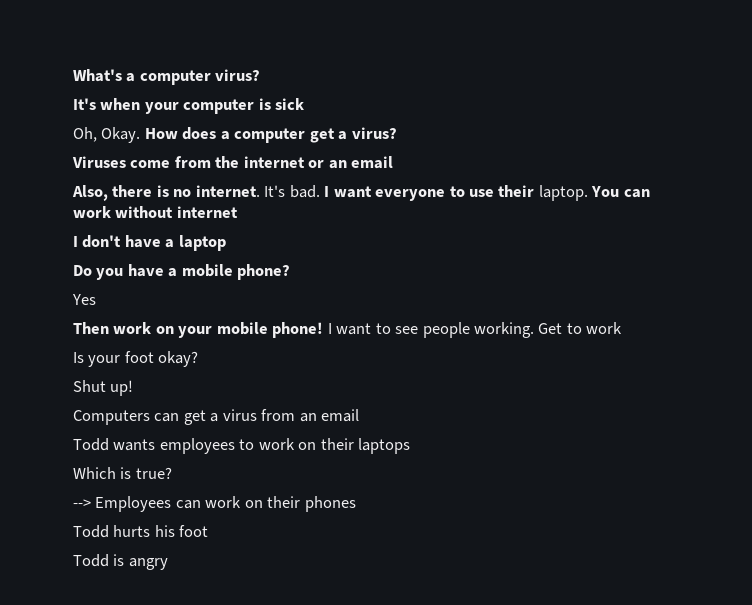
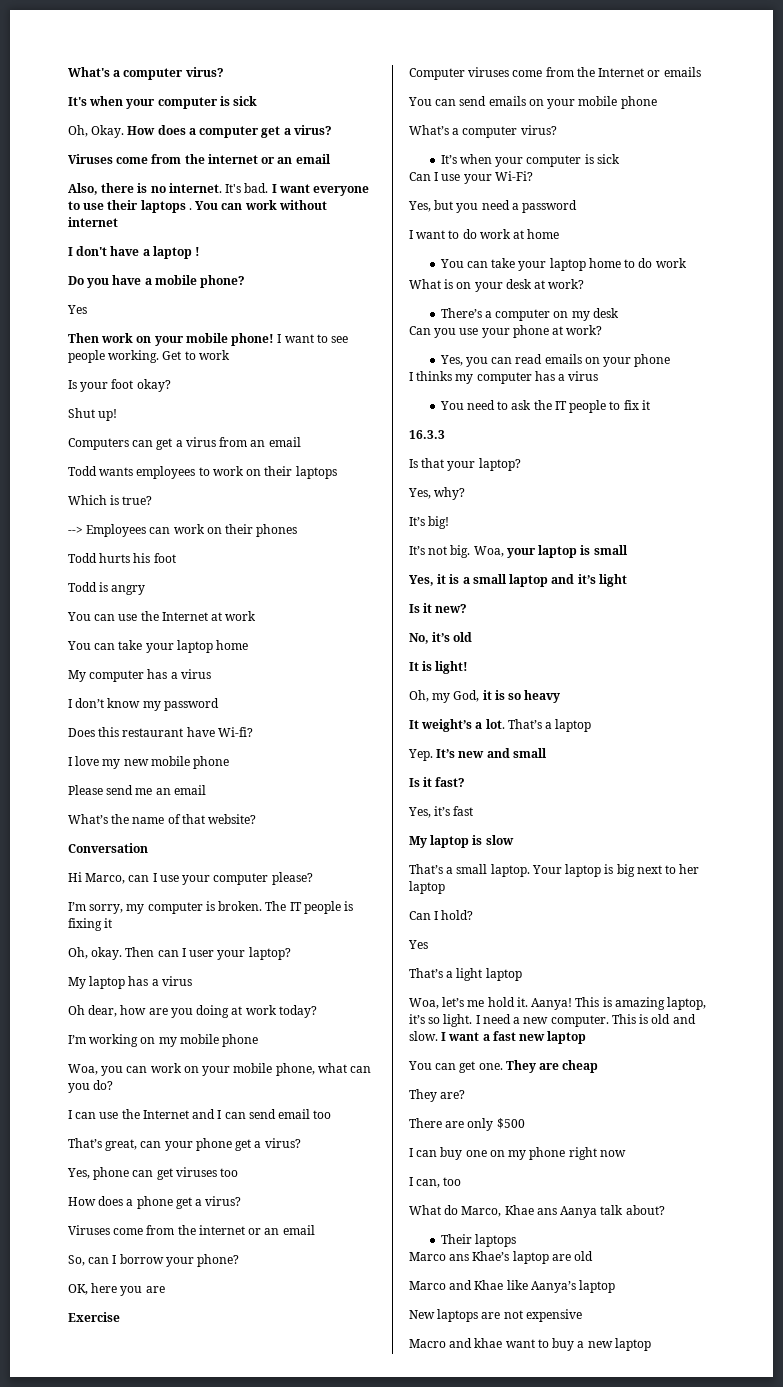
[538,185,588,201] laptop. -> [140,200,192,213] laptops .
(226, 243) none -> [195,247,201,256] !
(168, 564) none -> [67,611,257,621] [67,640,249,653] [68,669,211,682] [68,698,219,711] [68,727,253,737] [68,756,230,769] [68,785,206,795] [68,814,257,824] [68,843,148,853] [68,872,313,885] [68,901,354,914] [68,918,113,931] [68,947,291,960] [68,976,192,989] [68,1005,317,1018] [68,1034,259,1047] [68,1063,372,1076] [68,1080,114,1093] [68,1109,332,1119] [68,1138,301,1151] [67,1167,239,1180] [68,1196,242,1209] [68,1225,315,1235] [68,1254,240,1267] [68,1283,165,1296] [68,1312,120,1322] [409,67,701,80] [408,96,657,109] [409,125,557,138] [440,154,620,167] [409,171,533,184] [408,200,578,213] [409,229,560,239] [439,258,687,271] [409,279,585,292] [440,308,619,321] [409,325,603,338] [439,354,671,367] [409,371,599,384] [439,400,650,413] [409,430,445,439] [409,458,521,471] [408,487,466,500] [409,516,450,529] [409,545,628,558] [409,574,627,587] [409,603,468,613] [409,632,473,644] [409,661,469,674] [409,690,561,703] [409,719,592,732] [408,748,547,761] [409,777,466,787] [408,806,474,818] [409,835,514,848] [409,864,700,877] [409,881,445,894] [409,910,474,920] [408,940,428,949] [409,968,522,981] [409,997,707,1010] [409,1014,696,1027] [409,1031,587,1044] [408,1060,599,1073] [409,1089,466,1102] [409,1118,525,1131] [409,1147,626,1160] [409,1177,462,1188] [409,1205,665,1218] [440,1234,516,1247] [409,1251,594,1264] [409,1280,616,1293] [409,1309,582,1322] [409,1338,651,1351] // You can use the Internet at work // You can take your laptop home // My computer has a virus // I don’t know my password // Does this restaurant have Wi-fi? // I love my new mobile phone // Please send me an email // What’s the name of that website? // Conversation // Hi Marco, can I use your computer please? // I’m sorry, my computer is broken. The IT people is fixing it // Oh, okay. Then can I user your laptop? // My laptop has a virus // Oh dear, how are you doing at work today? // I’m working on my mobile phone // Woa, you can work on your mobile phone, what can you do? // I can use the Internet and I can send email too // That’s great, can your phone get a virus? // Yes, phone can get viruses too // How does a phone get a virus? // Viruses come from the internet or an email // So, can I borrow your phone? // OK, here you are // Exercise // Computer viruses come from the Internet or emails // You can send emails on your mobile phone // What’s a computer virus? // It’s when your computer is sick // Can I use your Wi-Fi? // Yes, but you need a password // I want to do work at home // You can take your laptop home to do work // What is on your desk at work? // There’s a computer on my desk // Can you use your phone at work? // Yes, you can read emails on your phone // I thinks my computer has a virus // You need to ask the IT people to fix it // 16.3.3 // Is that your laptop? // Yes, why? // It’s big! // It’s not big. Woa, your laptop is small // Yes, it is a small laptop and it’s light // Is it new? // No, it’s old // It is light! // Oh, my God, it is so heavy // It weight’s a lot. That’s a laptop // Yep. It’s new and small // Is it fast? // Yes, it’s fast // My laptop is slow // That’s a small laptop. Your laptop is big next to her laptop // Can I hold? // Yes // That’s a light laptop // Woa, let’s me hold it. Aanya! This is amazing laptop, it’s so light. I need a new computer. This is old and slow. I want a fast new laptop // You can get one. They are cheap // They are? // There are only $500 // I can buy one on my phone right now // I can, too // What do Marco, Khae ans Aanya talk about? // Their laptops // Marco ans Khae’s laptop are old // Marco and Khae like Aanya’s laptop // New laptops are not expensive // Macro and khae want to buy a new laptop

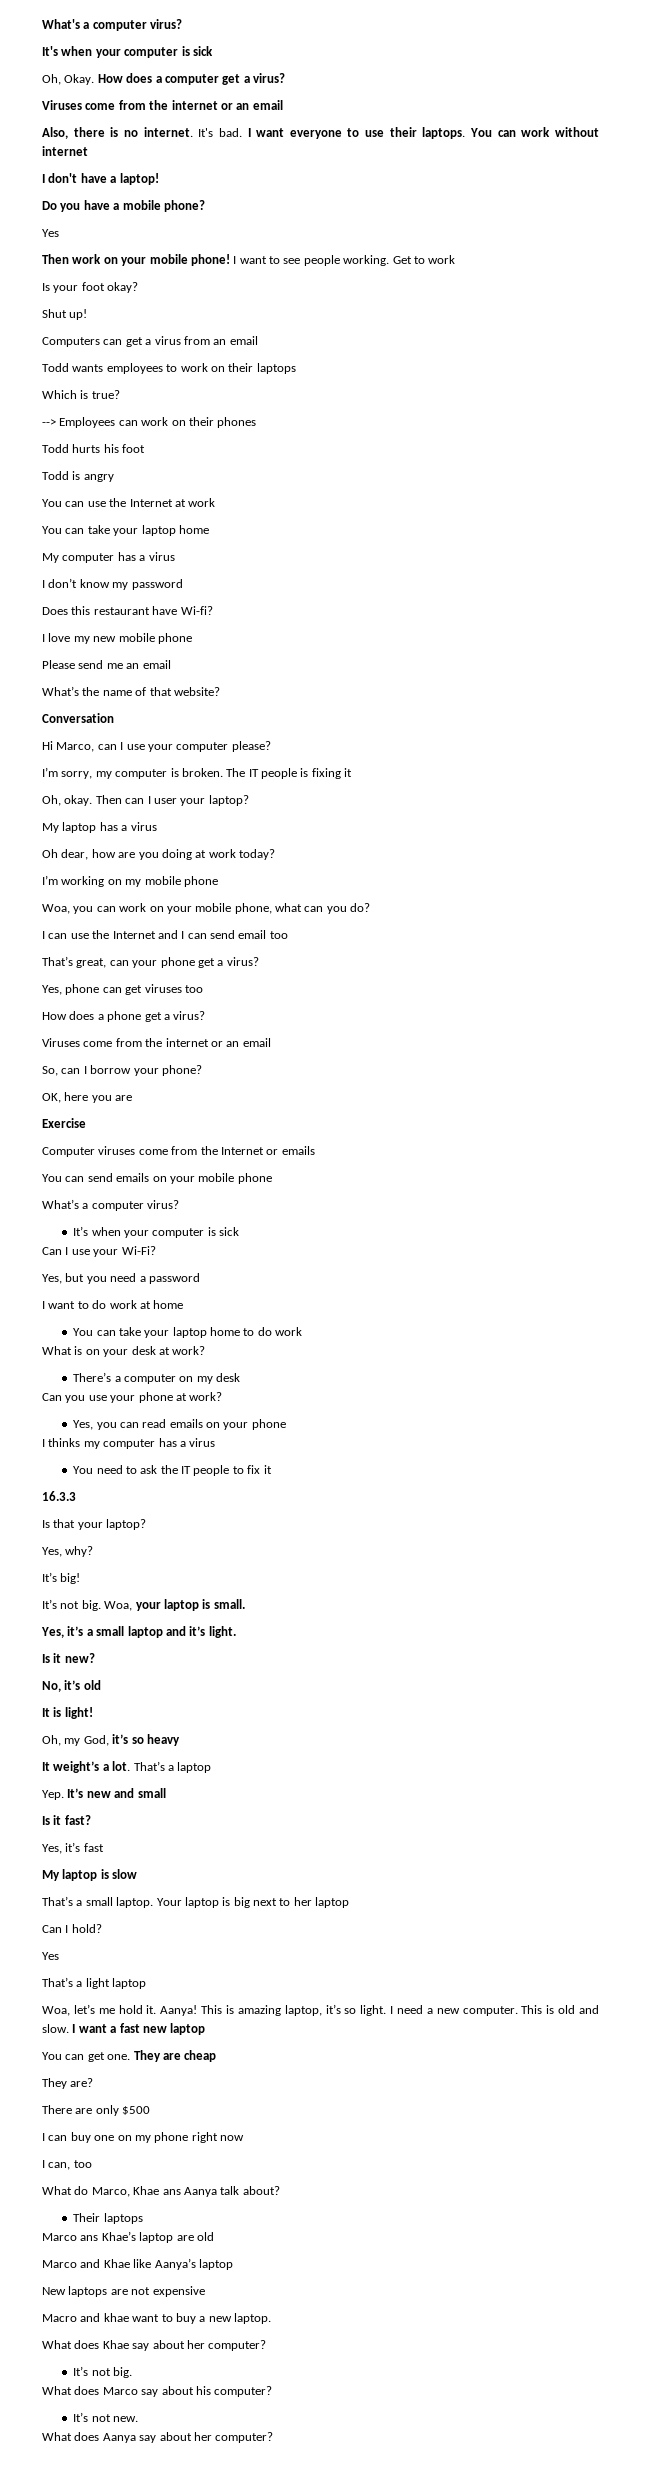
[140,200,192,213] laptops . -> [422,127,466,139] laptops.
[152,246,201,259] laptop ! -> [119,173,159,185] laptop!
[593,545,628,555] [409,574,460,586] small // Yes, it is -> [213,1599,245,1609] [41,1626,84,1638] small. // Yes, it’s
[598,574,627,587] light -> [208,1626,236,1638] light.
[482,690,505,700] it is -> [112,1734,129,1744] it’s
[614,1338,651,1351] laptop -> [234,2313,271,2324] [42,2340,267,2351] [73,2366,132,2378] [42,2386,273,2397] [73,2412,138,2422] [42,2432,274,2443] laptop. // What does Khae say about her computer? // It’s not big. // What does Marco say about his computer? // It’s not new. // What does Aanya say about her computer?

